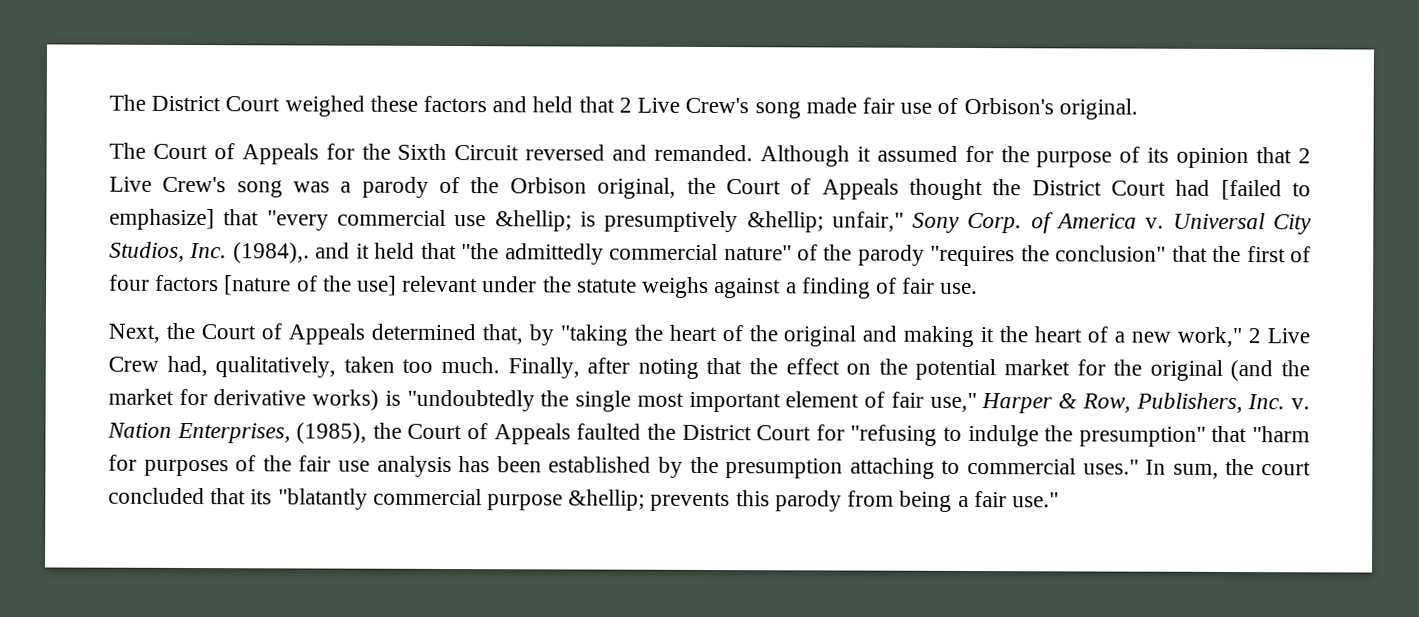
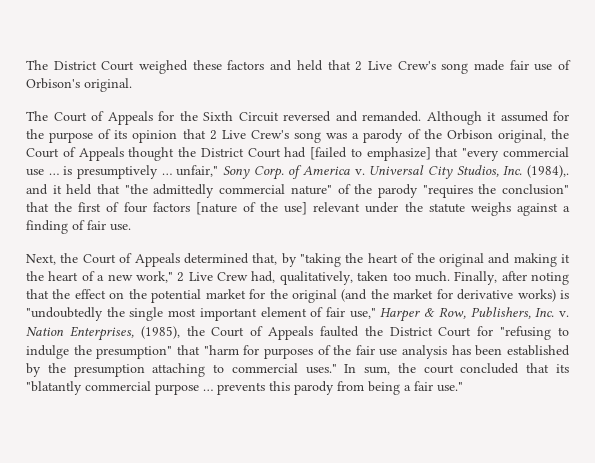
[494,210,572,232] &hellip; -> [48,173,59,175] …
[746,211,824,233] &hellip; -> [161,173,172,175] …
[568,489,646,511] &hellip; -> [203,389,213,391] …

